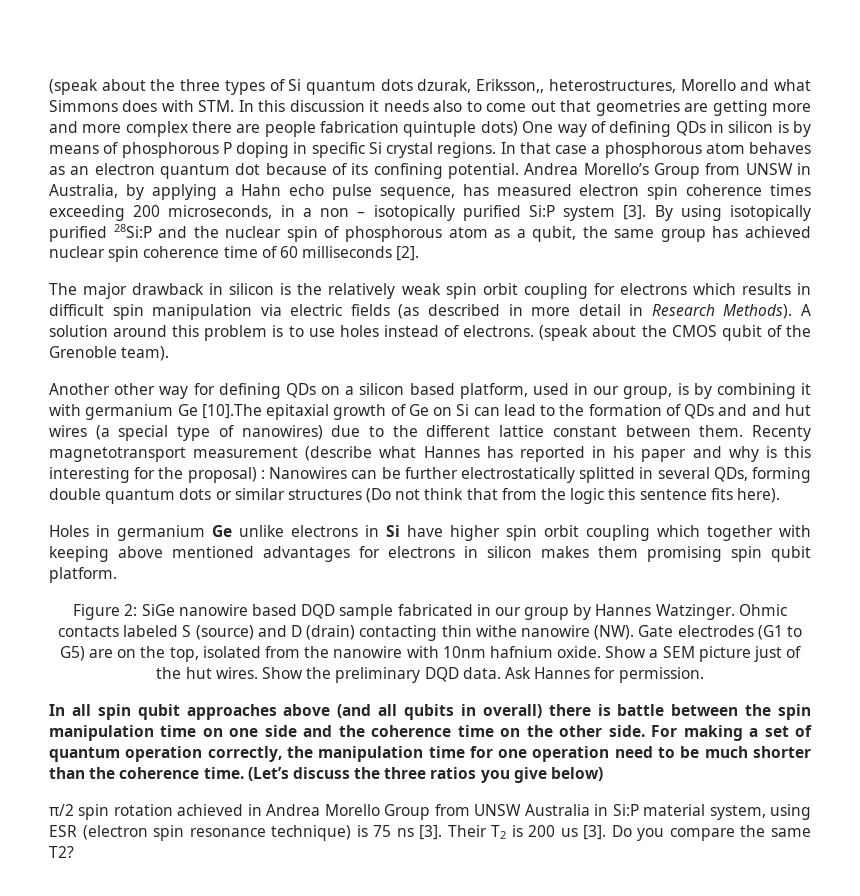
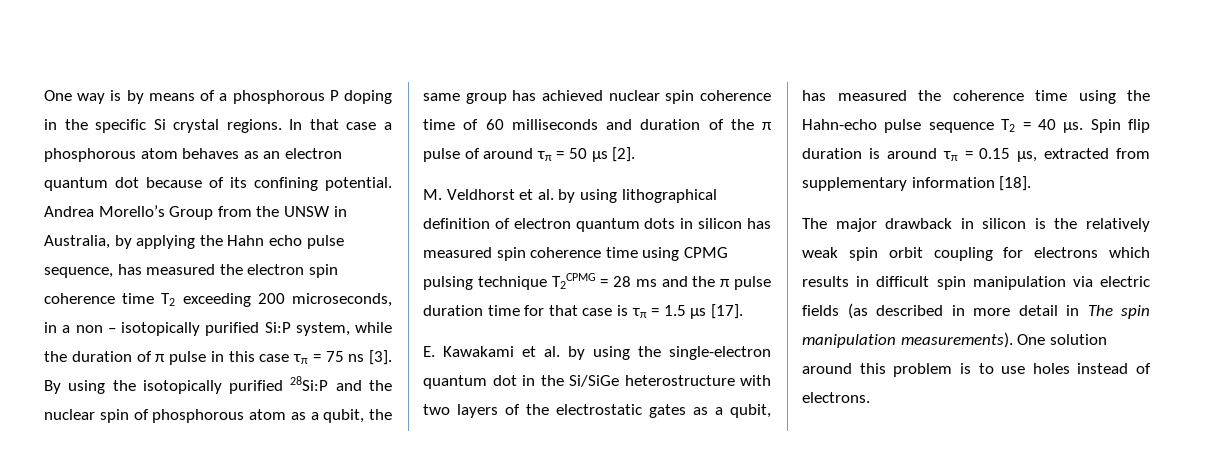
[49,79,811,95] [49,100,812,116] [49,121,774,137] (speak about the three types of Si quantum dots dzurak, Eriksson,, heterostructures, Morello and what Simmons does with STM. In this discussion it needs also to come out that geometries are getting more and more complex there are people fabrication quintuple dots) One way of defining QDs in silicon -> [44,90,106,104] One way
(119, 148) none -> [219,93,228,101] a
(308, 148) none -> [64,119,88,130] the
(741, 169) none -> [256,206,280,217] the
[224,187,234,196] a -> [199,235,223,246] the
(572, 190) none -> [219,264,243,275] the
[770,184,811,196] times -> [122,293,176,306] time T2
[563,206,616,221] system -> [295,322,392,336] [44,351,365,365] system, while the duration of π pulse in this case τπ = 75 ns
(722, 213) none -> [112,380,136,391] the
[396,246,420,261] [2]. -> [606,119,772,130] [423,147,636,162] [423,189,717,203] [423,218,771,232] [423,247,728,261] [423,273,771,290] [423,304,743,319] [423,346,771,360] [423,375,771,389] [423,404,771,418] [802,90,1150,104] [802,119,1150,133] [802,148,1150,162] [802,176,1032,191] and duration of the π pulse of around τπ = 50 μs [2]. // M. Veldhorst et al. by using lithographical definition of electron quantum dots in silicon has measured spin coherence time using CPMG pulsing technique T2CPMG = 28 ms and the π pulse duration time for that case is τπ = 1.5 μs [17]. // E. Kawakami et al. by using the single-electron quantum dot in the Si/SiGe heterostructure with two layers of the electrostatic gates as a qubit, has measured the coherence time using the Hahn-echo pulse sequence T2 = 40 μs. Spin flip duration is around τπ = 0.15 μs, extracted from supplementary information [18].
[651,304,811,319] Research Methods). A -> [1087,305,1150,319] [802,332,1046,348] The spin manipulation measurements). One
[539,325,812,341] [49,346,170,361] [49,383,811,399] [49,404,811,420] [49,425,811,441] [49,446,812,462] [49,467,811,483] [49,488,780,504] [49,525,811,541] [49,546,811,562] [49,567,117,583] [73,604,787,620] [58,625,802,641] [59,646,802,662] [156,667,704,683] [49,704,811,720] [49,725,813,741] [49,746,811,762] [49,767,604,783] [49,804,811,820] [49,825,811,841] [49,846,74,858] (speak about the CMOS qubit of the Grenoble team). // Another other way for defining QDs on a silicon based platform, used in our group, is by combining it with germanium Ge [10].The epitaxial growth of Ge on Si can lead to the formation of QDs and and hut wires (a special type of nanowires) due to the different lattice constant between them. Recenty magnetotransport measurement (describe what Hannes has reported in his paper and why is this interesting for the proposal) : Nanowires can be further electrostatically splitted in several QDs, forming double quantum dots or similar structures (Do not think that from the logic this sentence fits here). // Holes in germanium Ge unlike electrons in Si have higher spin orbit coupling which together with keeping above mentioned advantages for electrons in silicon makes them promising spin qubit platform. // Figure 2: SiGe nanowire based DQD sample fabricated in our group by Hannes Watzinger. Ohmic contacts labeled S (source) and D (drain) contacting thin withe nanowire (NW). Gate electrodes (G1 to G5) are on the top, isolated from the nanowire with 10nm hafnium oxide. Show a SEM picture just of the hut wires. Show the preliminary DQD data. Ask Hannes for permission. // In all spin qubit approaches above (and all qubits in overall) there is battle between the spin manipulation time on one side and the coherence time on the other side. For making a set of quantum operation correctly, the manipulation time for one operation need to be much shorter than the coherence time. (Let’s discuss the three ratios you give below) // π/2 spin rotation achieved in Andrea Morello Group from UNSW Australia in Si:P material system, using ESR (electron spin resonance technique) is 75 ns [3]. Their T2 is 200 us [3]. Do you compare the same T2? -> (870, 397) none

